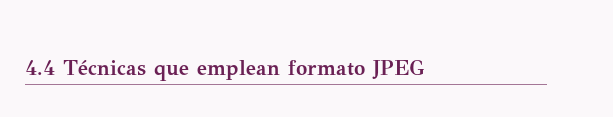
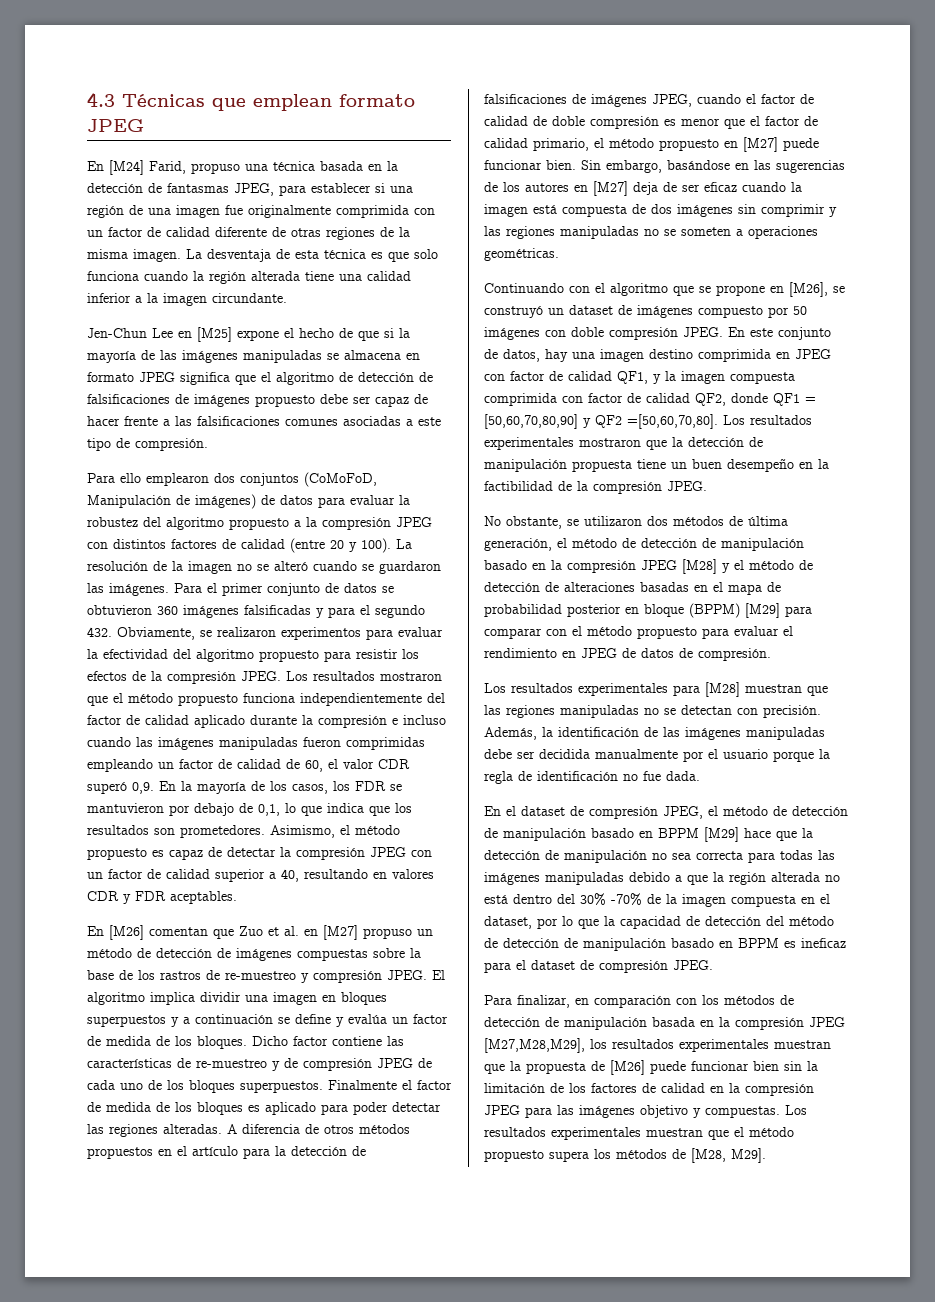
[25,60,55,75] 4.4 -> [87,92,115,107] 4.3
(425, 69) none -> [87,160,398,175] [87,183,413,196] [87,205,435,218] [87,227,410,240] [87,249,438,262] [87,271,411,284] [87,293,287,306] [87,327,410,342] [87,350,420,363] [87,372,433,385] [87,394,428,407] [87,416,441,426] [87,438,208,451] [87,472,377,487] [87,494,410,509] [87,517,432,530] [87,538,412,553] [87,561,441,574] [87,583,394,596] [87,605,425,618] [87,627,443,640] [87,649,419,662] [87,671,442,684] [87,693,445,706] [87,715,446,728] [87,737,425,750] [87,759,410,772] [87,781,402,794] [87,803,412,816] [87,825,400,838] [87,847,432,860] [87,869,434,882] [87,891,237,904] [87,925,433,940] [87,948,421,961] [87,970,445,983] [87,992,387,1005] [87,1014,448,1027] [87,1036,404,1049] [87,1058,432,1071] [87,1080,452,1093] [87,1102,441,1115] [87,1124,410,1137] [87,1146,366,1159] [484,94,814,107] [484,116,818,129] [484,137,819,152] [484,160,845,173] [484,181,802,196] [484,204,837,217] [484,226,818,239] [484,248,559,261] [484,282,845,297] [484,305,807,318] [484,327,831,340] [484,349,831,362] [484,371,795,384] [484,393,816,406] [484,414,812,429] [484,437,763,450] [484,458,829,472] [484,481,707,494] [484,516,788,529] [484,538,804,551] [484,559,813,574] [484,582,781,595] [484,603,812,618] [484,626,793,639] [484,648,771,661] [484,682,828,697] [484,705,821,718] [484,727,825,740] [484,749,830,762] [484,771,700,784] [484,806,848,819] [484,827,813,842] [484,850,835,863] [484,872,840,885] [484,893,830,907] [484,916,834,929] [484,938,846,951] [484,960,713,973] [484,995,794,1008] [484,1017,845,1030] [484,1038,831,1053] [484,1060,818,1075] [484,1083,814,1096] [484,1105,807,1118] [484,1127,794,1140] [484,1148,766,1163] // En [M24] Farid, propuso una técnica basada en la detección de fantasmas JPEG, para establecer si una región de una imagen fue originalmente comprimida con un factor de calidad diferente de otras regiones de la misma imagen. La desventaja de esta técnica es que solo funciona cuando la región alterada tiene una calidad inferior a la imagen circundante. // Jen-Chun Lee en [M25] expone el hecho de que si la mayoría de las imágenes manipuladas se almacena en formato JPEG significa que el algoritmo de detección de falsificaciones de imágenes propuesto debe ser capaz de hacer frente a las falsificaciones comunes asociadas a este tipo de compresión. // Para ello emplearon dos conjuntos (CoMoFoD, Manipulación de imágenes) de datos para evaluar la robustez del algoritmo propuesto a la compresión JPEG con distintos factores de calidad (entre 20 y 100). La resolución de la imagen no se alteró cuando se guardaron las imágenes. Para el primer conjunto de datos se obtuvieron 360 imágenes falsificadas y para el segundo 432. Obviamente, se realizaron experimentos para evaluar la efectividad del algoritmo propuesto para resistir los efectos de la compresión JPEG. Los resultados mostraron que el método propuesto funciona independientemente del factor de calidad aplicado durante la compresión e incluso cuando las imágenes manipuladas fueron comprimidas empleando un factor de calidad de 60, el valor CDR superó 0,9. En la mayoría de los casos, los FDR se mantuvieron por debajo de 0,1, lo que indica que los resultados son prometedores. Asimismo, el método propuesto es capaz de detectar la compresión JPEG con un factor de calidad superior a 40, resultando en valores CDR y FDR aceptables. // En [M26] comentan que Zuo et al. en [M27] propuso un método de detección de imágenes compuestas sobre la base de los rastros de re-muestreo y compresión JPEG. El algoritmo implica dividir una imagen en bloques superpuestos y a continuación se define y evalúa un factor de medida de los bloques. Dicho factor contiene las características de re-muestreo y de compresión JPEG de cada uno de los bloques superpuestos. Finalmente el factor de medida de los bloques es aplicado para poder detectar las regiones alteradas. A diferencia de otros métodos propuestos en el artículo para la detección de falsificaciones de imágenes JPEG, cuando el factor de calidad de doble compresión es menor que el factor de calidad primario, el método propuesto en [M27] puede funcionar bien. Sin embargo, basándose en las sugerencias de los autores en [M27] deja de ser eficaz cuando la imagen está compuesta de dos imágenes sin comprimir y las regiones manipuladas no se someten a operaciones geométricas. // Continuando con el algoritmo que se propone en [M26], se construyó un dataset de imágenes compuesto por 50 imágenes con doble compresión JPEG. En este conjunto de datos, hay una imagen destino comprimida en JPEG con factor de calidad QF1, y la imagen compuesta comprimida con factor de calidad QF2, donde QF1 = [50,60,70,80,90] y QF2 =[50,60,70,80]. Los resultados experimentales mostraron que la detección de manipulación propuesta tiene un buen desempeño en la factibilidad de la compresión JPEG. // No obstante, se utilizaron dos métodos de última generación, el método de detección de manipulación basado en la compresión JPEG [M28] y el método de detección de alteraciones basadas en el mapa de probabilidad posterior en bloque (BPPM) [M29] para comparar con el método propuesto para evaluar el rendimiento en JPEG de datos de compresión. // Los resultados experimentales para [M28] muestran que las regiones manipuladas no se detectan con precisión. Además, la identificación de las imágenes manipuladas debe ser decidida manualmente por el usuario porque la regla de identificación no fue dada. // En el dataset de compresión JPEG, el método de detección de manipulación basado en BPPM [M29] hace que la detección de manipulación no sea correcta para todas las imágenes manipuladas debido a que la región alterada no está dentro del 30% -70% de la imagen compuesta en el dataset, por lo que la capacidad de detección del método de detección de manipulación basado en BPPM es ineficaz para el dataset de compresión JPEG. // Para finalizar, en comparación con los métodos de detección de manipulación basada en la compresión JPEG [M27,M28,M29], los resultados experimentales muestran que la propuesta de [M26] puede funcionar bien sin la limitación de los factores de calidad en la compresión JPEG para las imágenes objetivo y compuestas. Los resultados experimentales muestran que el método propuesto supera los métodos de [M28, M29].

